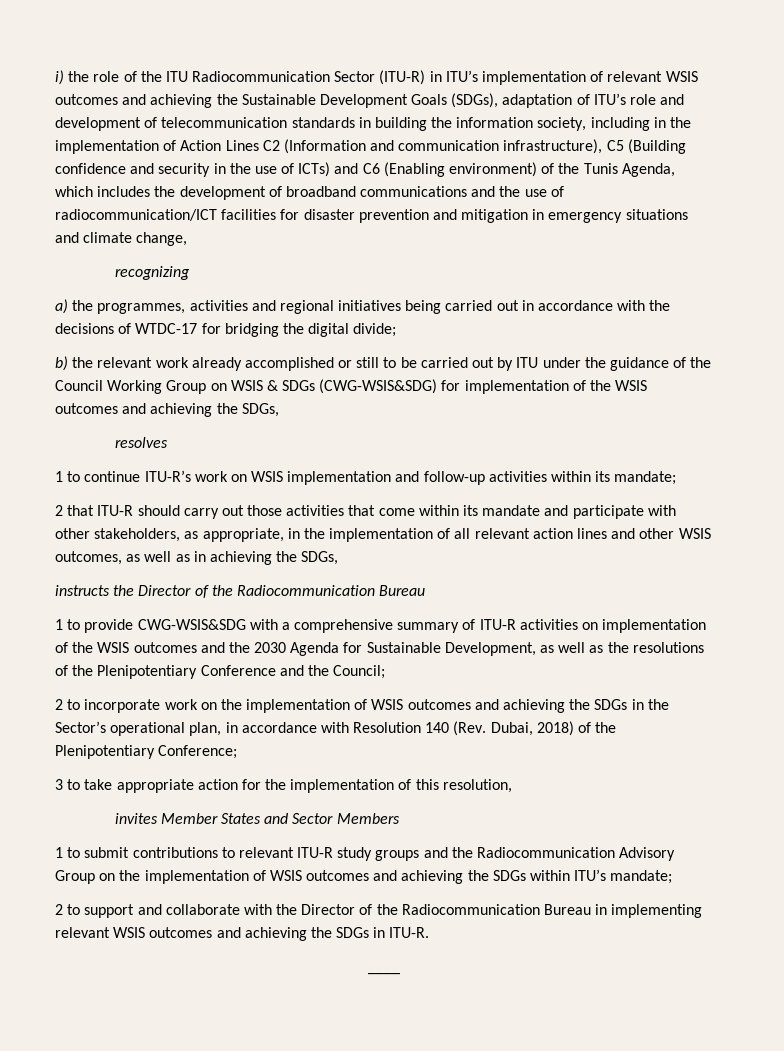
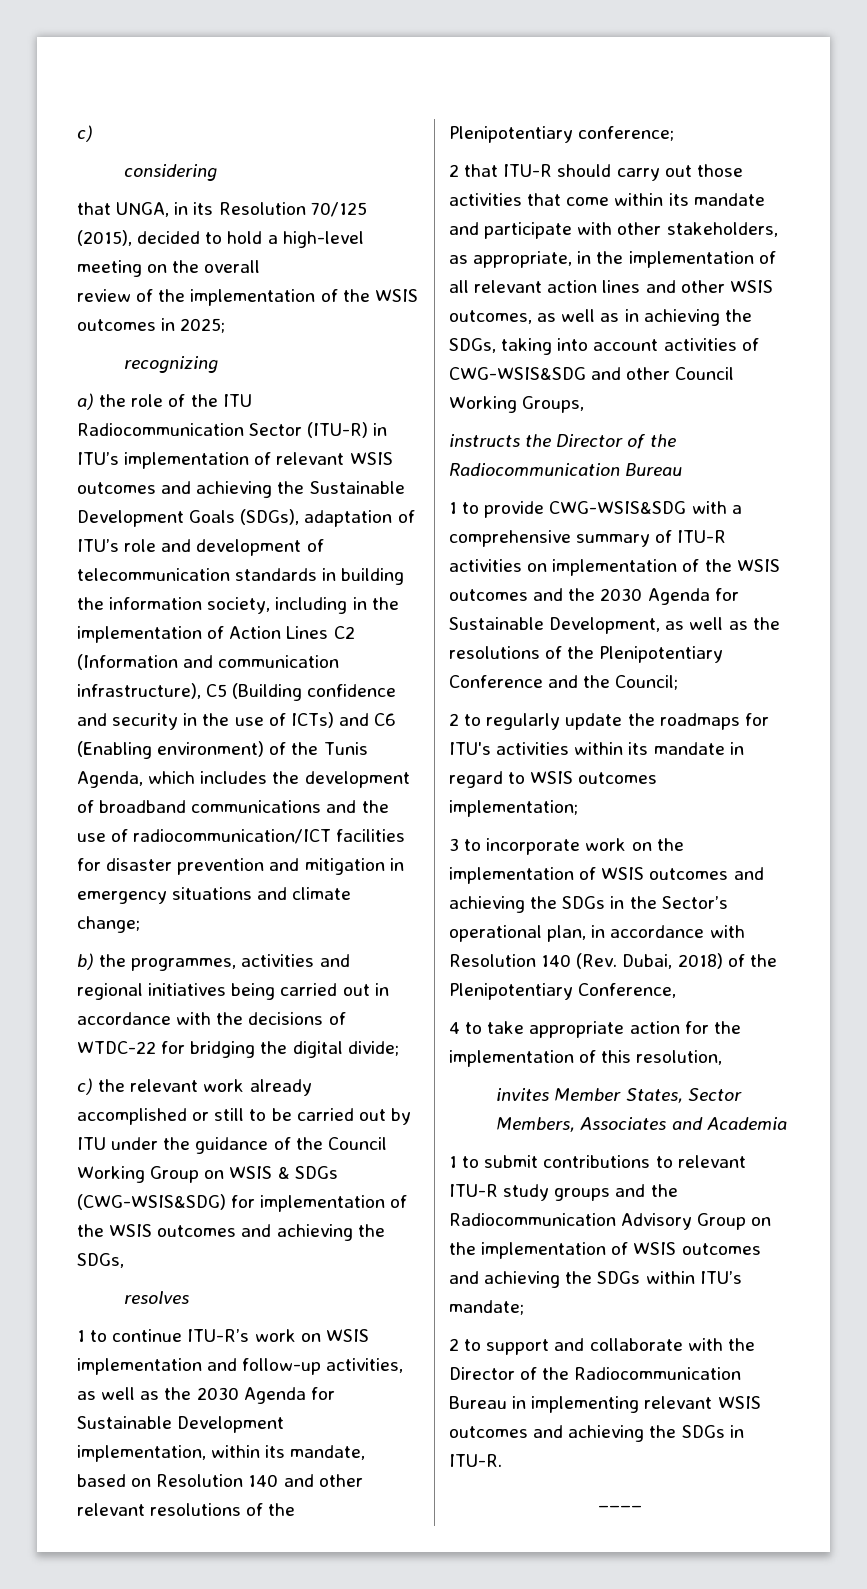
[55,70,64,85] i) -> [77,125,93,142] [124,164,218,181] [77,202,367,217] [77,230,364,248] [77,260,261,277] [77,289,418,306] [77,318,226,333] [124,356,219,373] [77,393,94,410] c) // considering // that UNGA, in its Resolution 70/125 (2015), decided to hold a high-level meeting on the overall // review of the implementation of the WSIS outcomes in 2025; // recognizing // a)
[136,232,188,246] [114,266,190,280] [55,299,68,314] change, // recognizing // a) -> [77,916,140,933] [77,953,94,970] change; // b)
[135,323,198,334] WTDC-17 -> [77,1041,156,1054] WTDC-22
[55,356,68,371] b) -> [77,1078,93,1095] c)
[488,471,677,485] activities within its mandate; -> [326,1358,404,1373] [77,1387,335,1404] [77,1416,285,1433] [77,1445,366,1462] [77,1474,363,1487] [77,1503,296,1516] [449,126,675,143] activities, as well as the 2030 Agenda for Sustainable Development implementation, within its mandate, based on Resolution 140 and other relevant resolutions of the Plenipotentiary conference;
(339, 558) none -> [501,338,759,355] [449,367,735,380] [449,396,585,413] taking into account activities of CWG-WSIS&SDG and other Council Working Groups,
(81, 704) none -> [486,713,769,730] [449,742,744,755] [449,771,658,788] [449,800,578,817] [449,838,482,851] regularly update the roadmaps for ITU's activities within its mandate in regard to WSIS outcomes implementation; // 3 to
[158,745,238,759] [55,779,63,790] Conference; // 3 -> [578,983,677,998] [449,1022,460,1034] Conference, // 4
[220,813,400,824] States and Sector Members -> [625,1088,742,1103] [496,1117,787,1132] States, Sector Members, Associates and Academia

